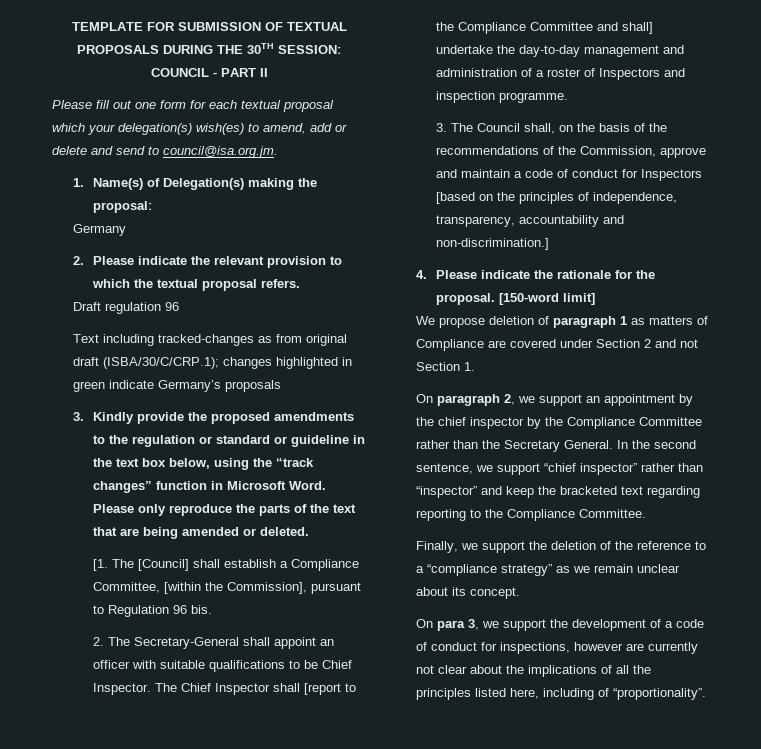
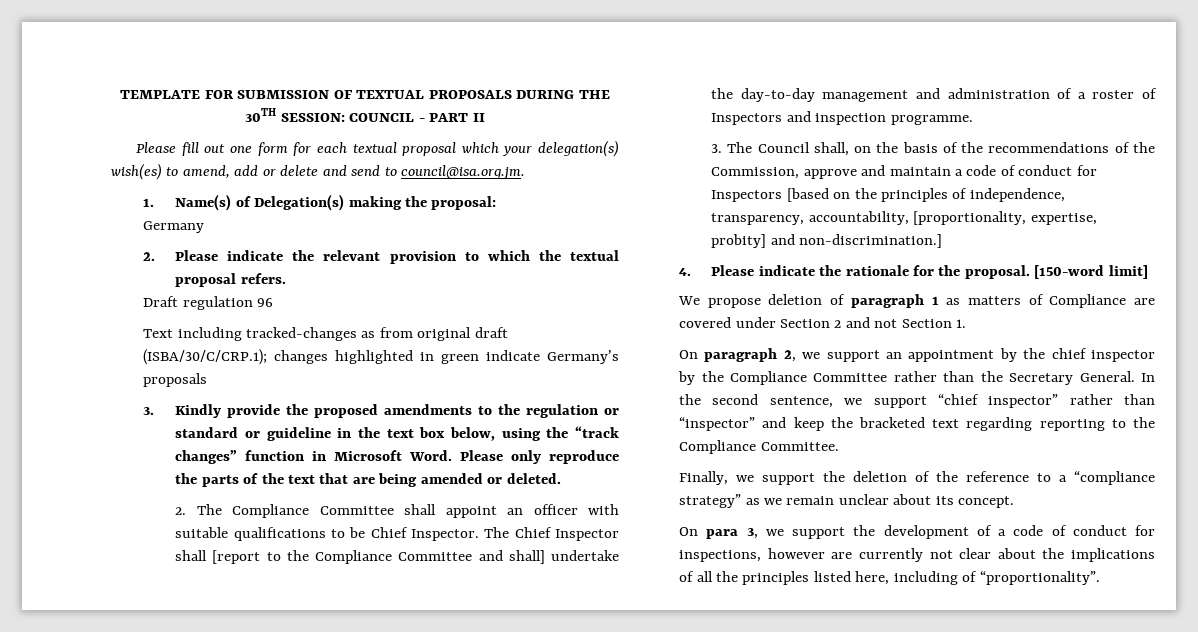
[93,559,360,571] [93,582,362,594] [93,605,213,617] // [1. The [Council] shall establish a Compliance Committee, [within the Commission], pursuant to Regulation 96 bis. -> (561, 478) none
[134,637,240,649] Secretary-General -> [232,504,394,518] Compliance Committee
[519,215,600,227] accountability -> [808,211,1097,225] [711,234,767,248] accountability, [proportionality, expertise, probity]

